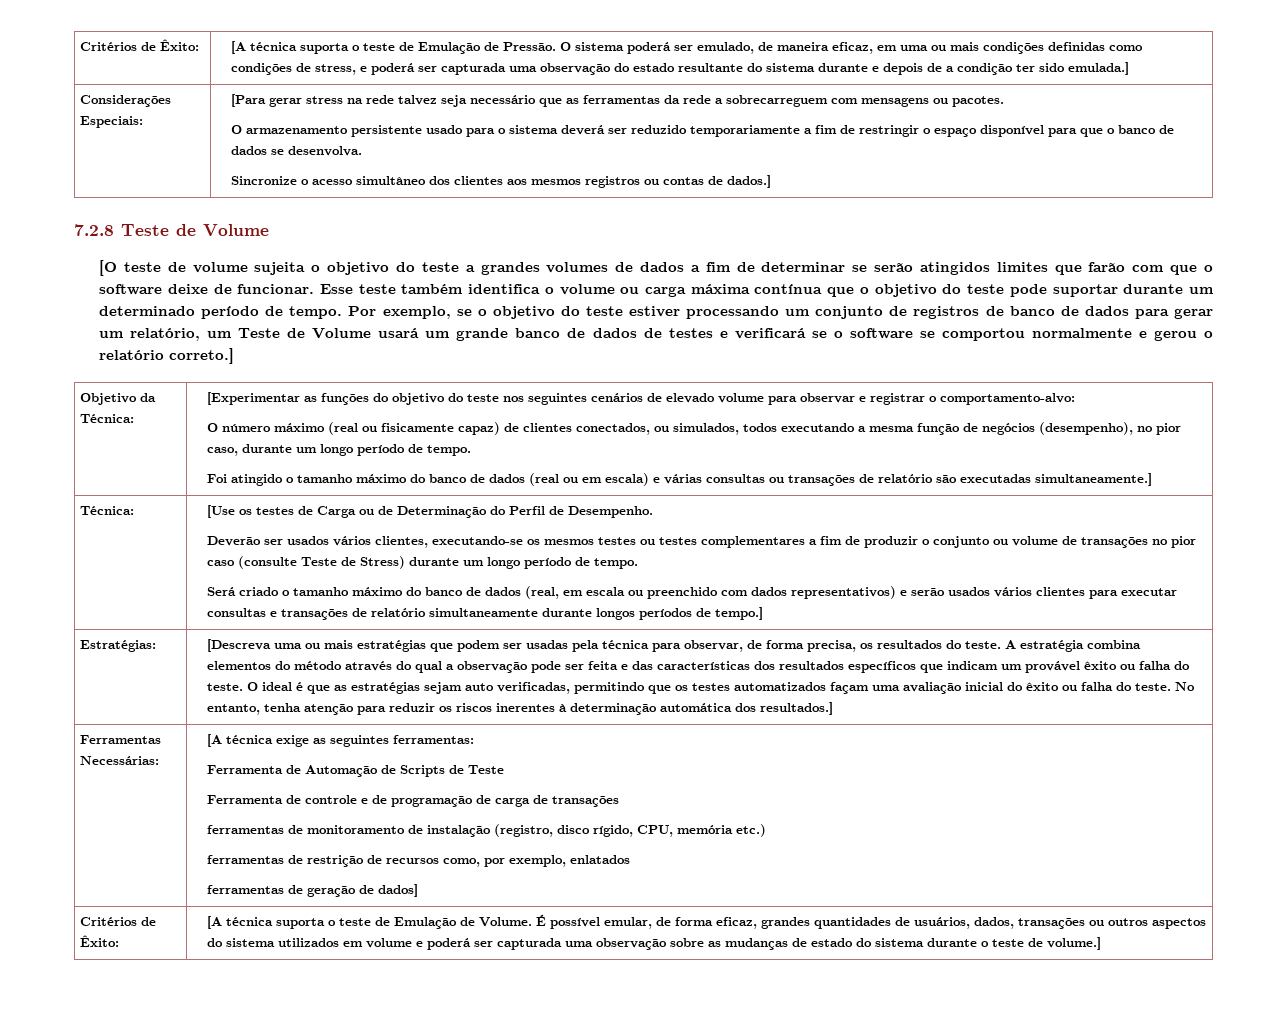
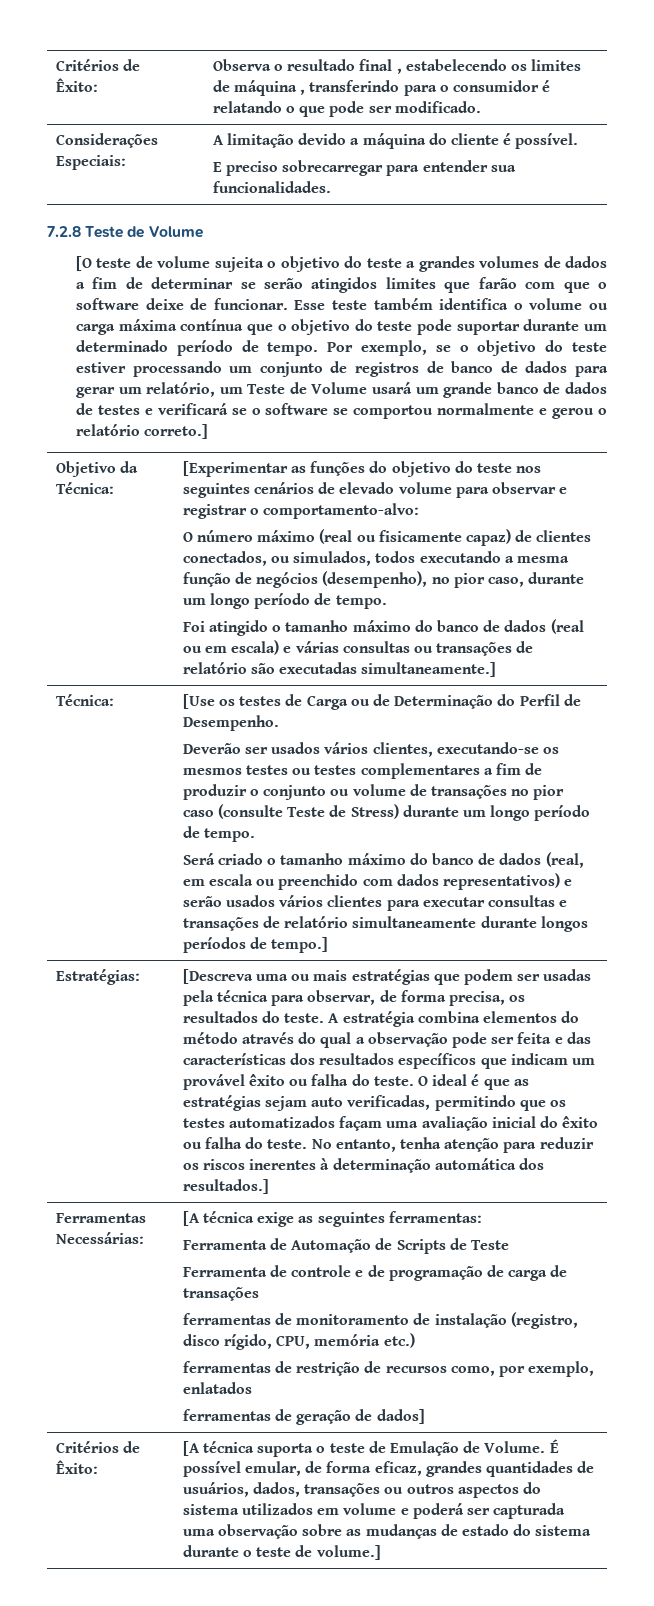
[80,39,200,51] [231,41,1144,54] [231,62,1130,75] [80,95,172,107] [80,116,144,128] [231,94,1005,107] [231,125,1175,137] [231,146,363,156] [231,175,772,188] Critérios de Êxito: | [A técnica suporta o teste de Emulação de Pressão. O sistema poderá ser emulado, de maneira eficaz, em uma ou mais condições definidas como condições de stress, e poderá ser capturada uma observação do estado resultante do sistema durante e depois de a condição ter sido emulada.] // Considerações Especiais: | [Para gerar stress na rede talvez seja necessário que as ferramentas da rede a sobrecarreguem com mensagens ou pacotes. // O armazenamento persistente usado para o sistema deverá ser reduzido temporariamente a fim de restringir o espaço disponível para que o banco de dados se desenvolva. // Sincronize o acesso simultâneo dos clientes aos mesmos registros ou contas de dados.] -> [55,59,140,71] [55,78,98,92] [212,59,582,74] [212,80,551,96] [212,101,481,117] [55,133,158,148] [55,155,126,170] [212,133,579,149] [212,160,516,176] [212,181,331,193] Critérios de Êxito: | Observa o resultado final , estabelecendo os limites de máquina , transferindo para o consumidor é relatando o que pode ser modificado. // Considerações Especiais: | A limitação devido a máquina do cliente é possível. // E preciso sobrecarregar para entender sua funcionalidades.

